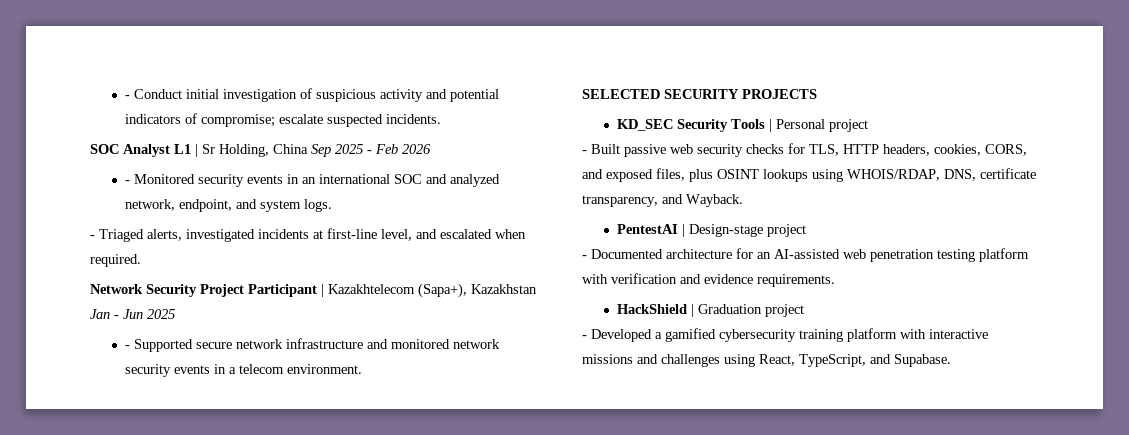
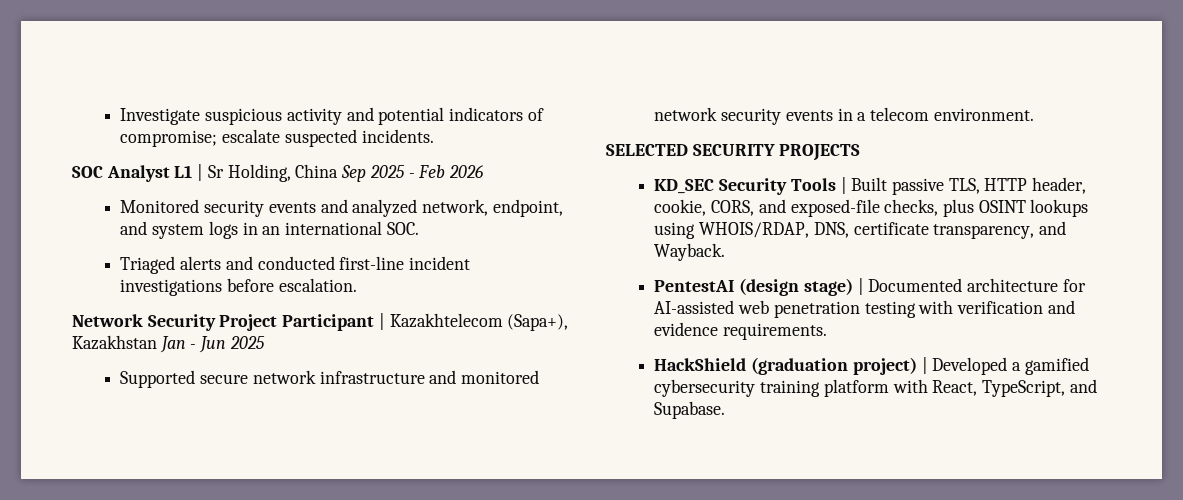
[125,88,313,102] - Conduct initial investigation of -> [120,108,201,125] Investigate
[125,180,131,184] - -> (483, 171) none
[287,174,423,184] in an international SOC -> (316, 207) none
[304,199,333,212] [90,228,526,242] [90,254,141,267] logs. // - Triaged alerts, investigated incidents at first-line level, and escalated when required. -> [208,221,419,239] [120,256,470,274] [120,278,357,296] logs in an international SOC. // Triaged alerts and conducted first-line incident investigations before escalation.
[125,345,131,349] - -> (265, 342) none
[776,119,869,132] [582,143,1027,157] [582,168,685,182] Personal project // - Built passive web security checks for TLS, HTTP headers, cookies, CORS, and exposed files, -> [851,177,1087,195] [654,199,939,217] Built passive TLS, HTTP header, cookie, CORS, and exposed-file checks,
[682,224,807,237] [582,255,587,259] | Design-stage project // - -> [739,278,864,296] (design stage) |
[757,252,771,259] an -> (1086, 285) none
[979,248,1029,262] platform -> (916, 309) none
[691,304,805,317] [582,335,587,339] | Graduation project // - -> [751,357,928,375] (graduation project) |
[929,329,988,339] [582,354,755,367] interactive missions and challenges using -> (928, 386) none

